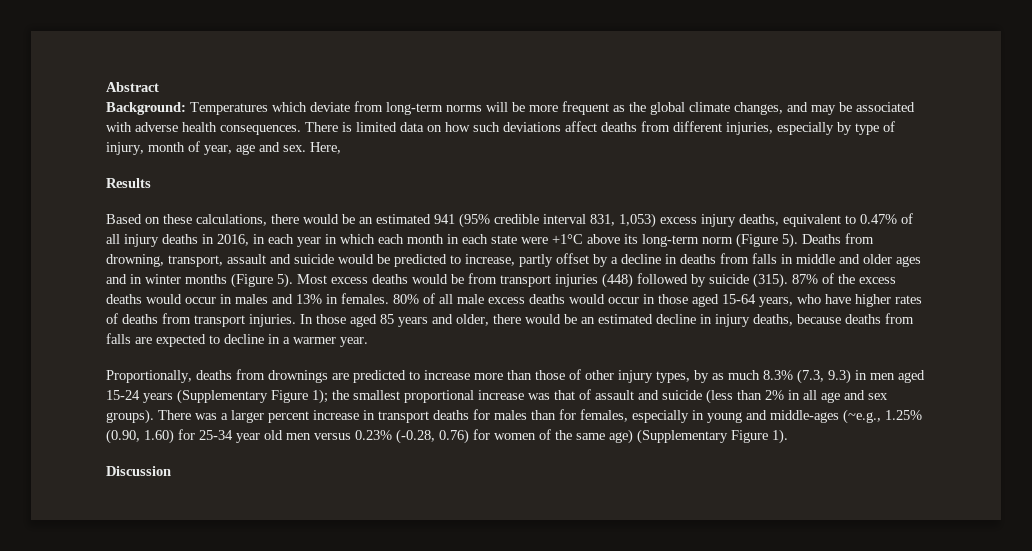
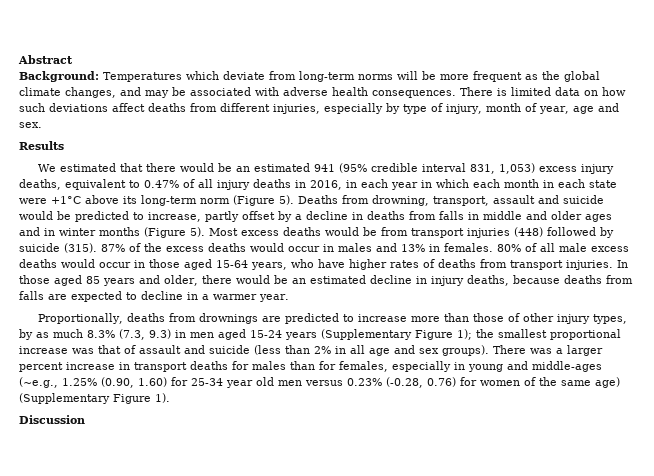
[310,142,341,154] Here, -> (42, 125) none
[106,214,267,226] Based on these calculations, -> [37,163,143,172] We estimated that

